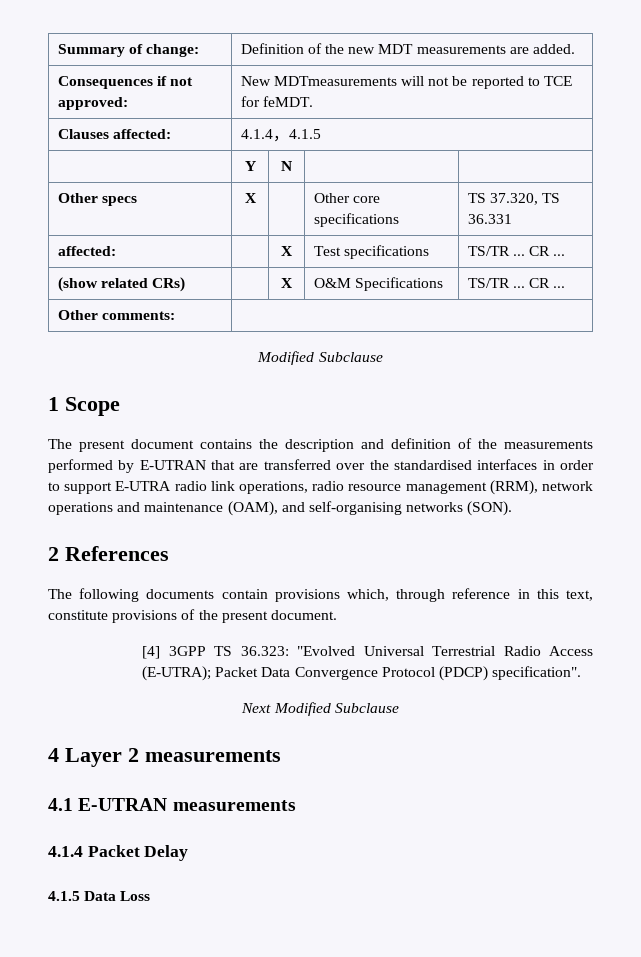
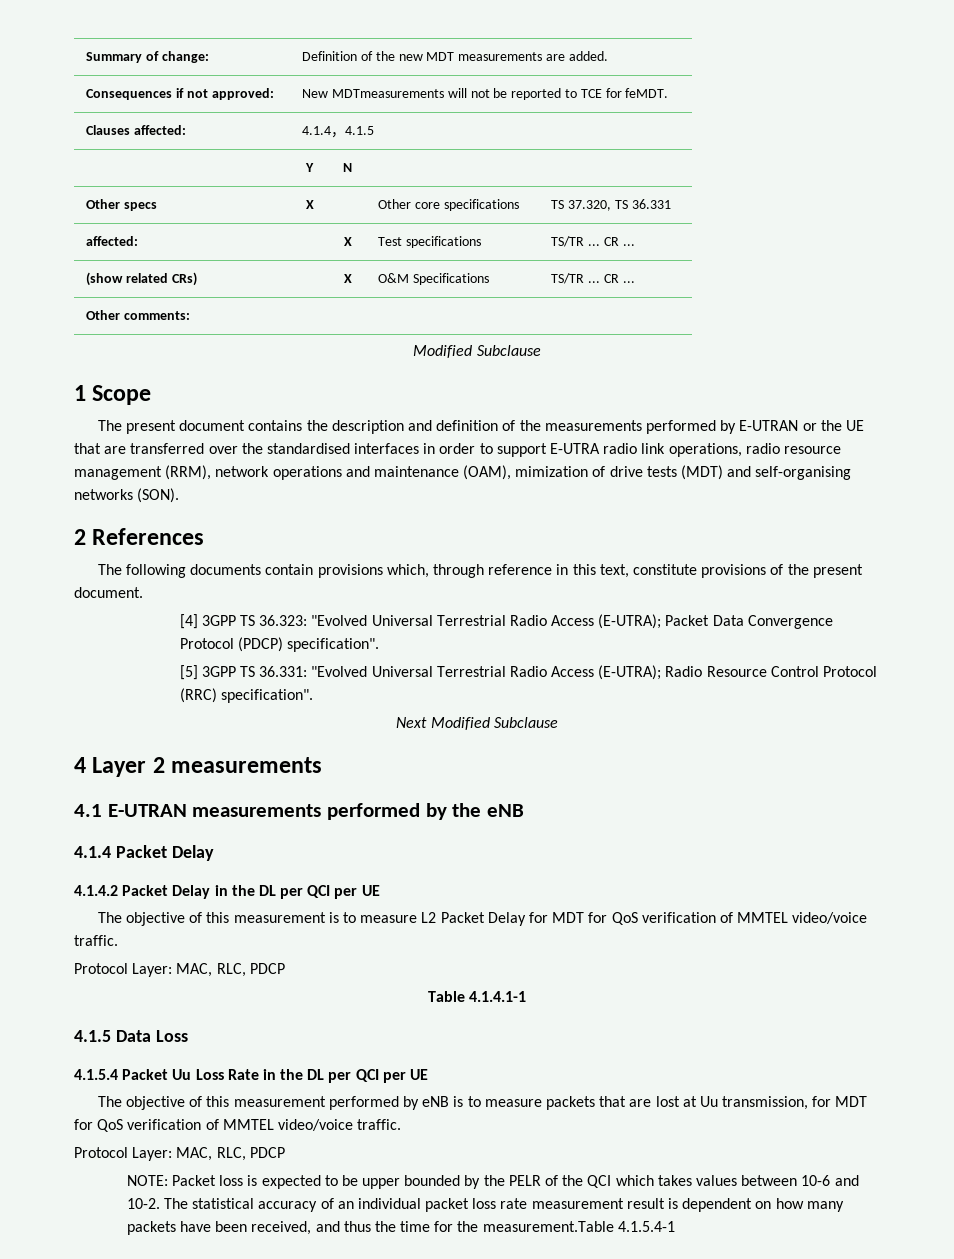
(206, 465) none -> [802,420,864,431] or the UE
(278, 508) none -> [515,465,724,480] mimization of drive tests (MDT)
(582, 673) none -> [179,665,877,680] [179,688,313,703] // [5] 3GPP TS 36.331: "Evolved Universal Terrestrial Radio Access (E-UTRA); Radio Resource Control Protocol (RRC) specification".
(296, 805) none -> [327,803,525,820] performed by the eNB
[48,891,151,901] 4.1.5 Data Loss -> [74,885,380,899] [97,912,868,926] [74,935,118,946] [74,963,285,977] [427,991,527,1002] [74,1030,188,1042] [74,1069,429,1083] [97,1096,868,1110] [74,1119,402,1132] [74,1147,285,1161] [126,1175,859,1189] [126,1198,844,1212] [126,1221,675,1235] 4.1.4.2 Packet Delay in the DL per QCI per UE // The objective of this measurement is to measure L2 Packet Delay for MDT for QoS verification of MMTEL video/voice traffic. // Protocol Layer: MAC, RLC, PDCP // Table 4.1.4.1-1 // 4.1.5 Data Loss // 4.1.5.4 Packet Uu Loss Rate in the DL per QCI per UE // The objective of this measurement performed by eNB is to measure packets that are lost at Uu transmission, for MDT for QoS verification of MMTEL video/voice traffic. // Protocol Layer: MAC, RLC, PDCP // NOTE: Packet loss is expected to be upper bounded by the PELR of the QCI which takes values between 10-6 and 10-2. The statistical accuracy of an individual packet loss rate measurement result is dependent on how many packets have been received, and thus the time for the measurement.Table 4.1.5.4-1

